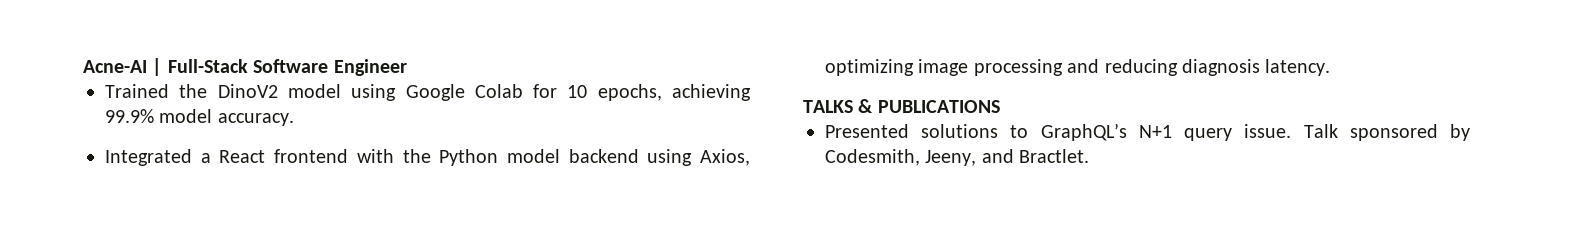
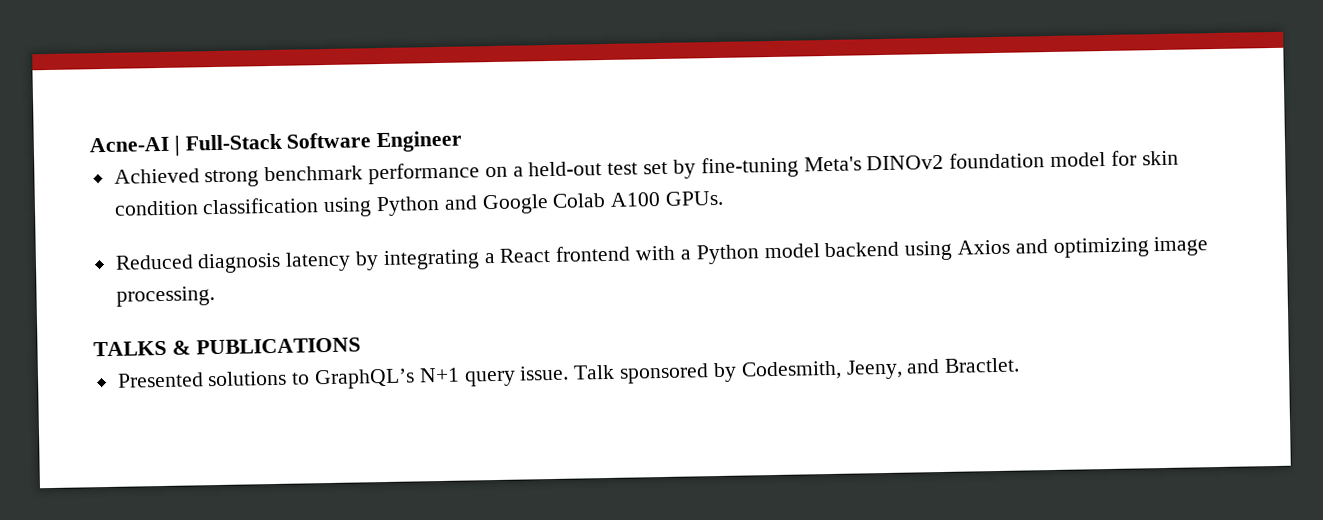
[105,84,751,101] [105,109,294,126] [105,149,192,166] Trained the DinoV2 model using Google Colab for 10 epochs, achieving 99.9% model accuracy. // Integrated -> [113,150,1179,188] [113,190,725,218] [114,249,480,274] Achieved strong benchmark performance on a held-out test set by fine-tuning Meta's DINOv2 foundation model for skin condition classification using Python and Google Colab A100 GPUs. // Reduced diagnosis latency by integrating
[402,149,431,163] the -> [679,249,691,260] a
[700,149,750,166] [825,59,1331,76] Axios, optimizing image processing and reducing diagnosis latency. -> [956,236,1210,258] [115,286,215,307] Axios and optimizing image processing.

